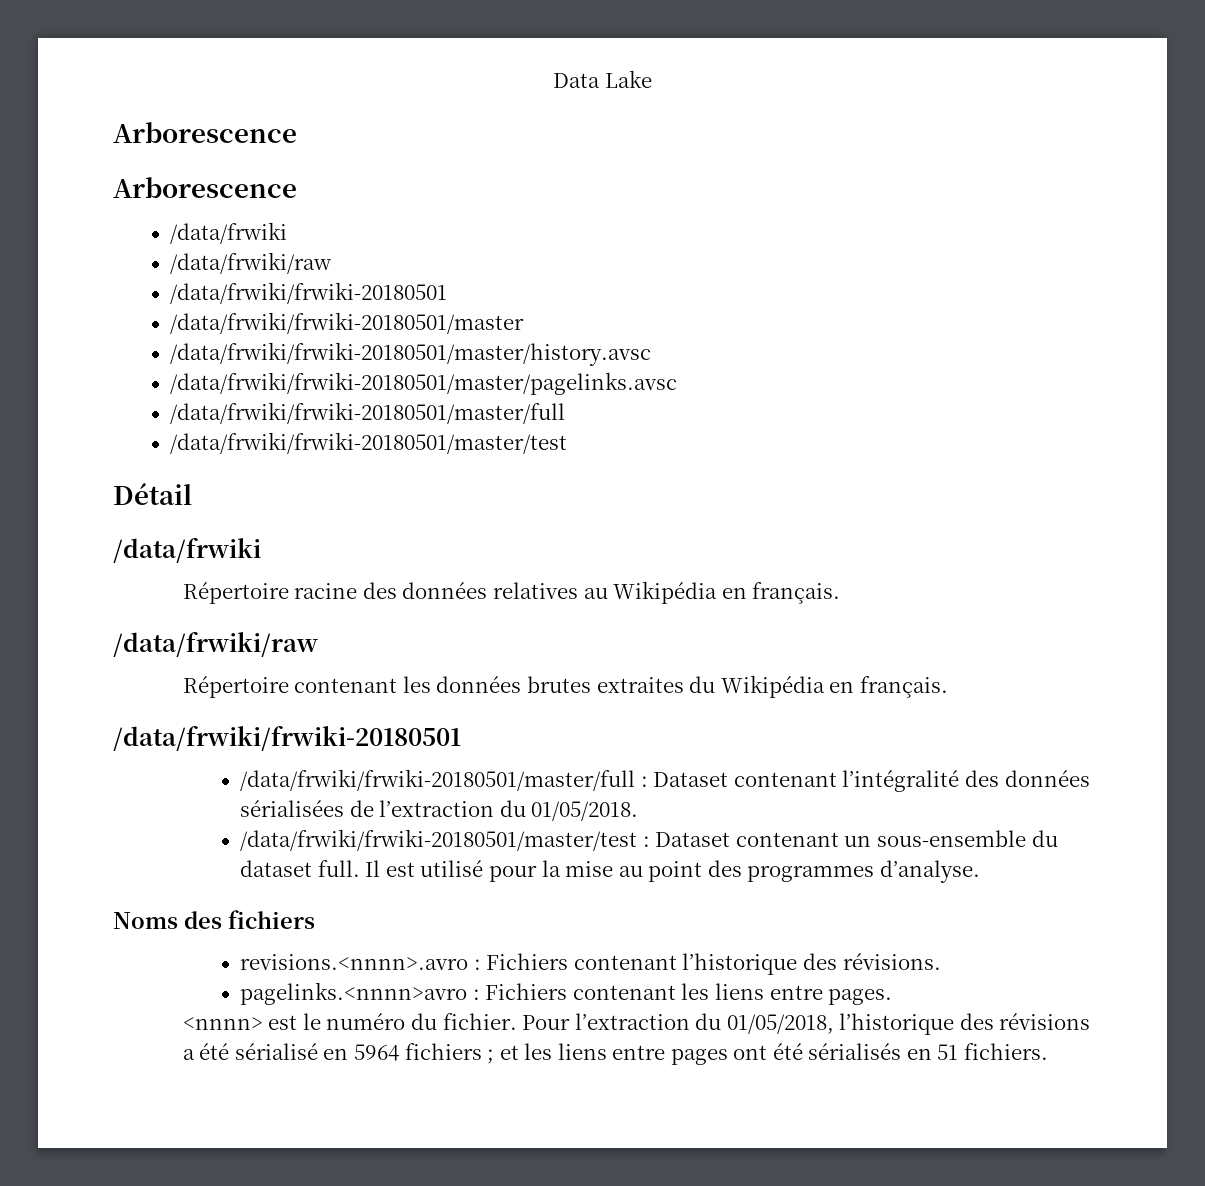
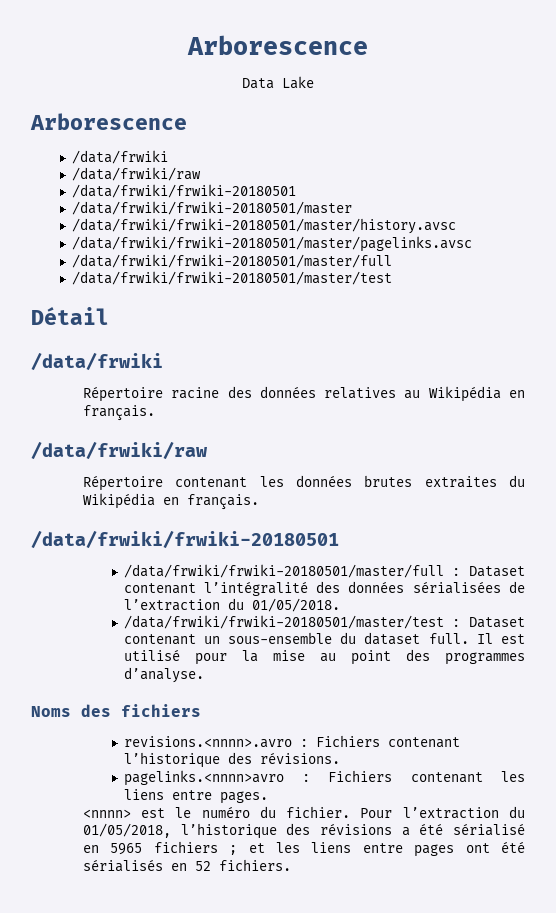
(553, 80) none -> [187,35,368,55] Arborescence //
[113,177,297,198] // Arborescence -> (187, 121) none
[353,1044,399,1061] 5964 -> [110,843,143,855] 5965
[937,1044,959,1060] 51 -> [194,861,211,871] 52

